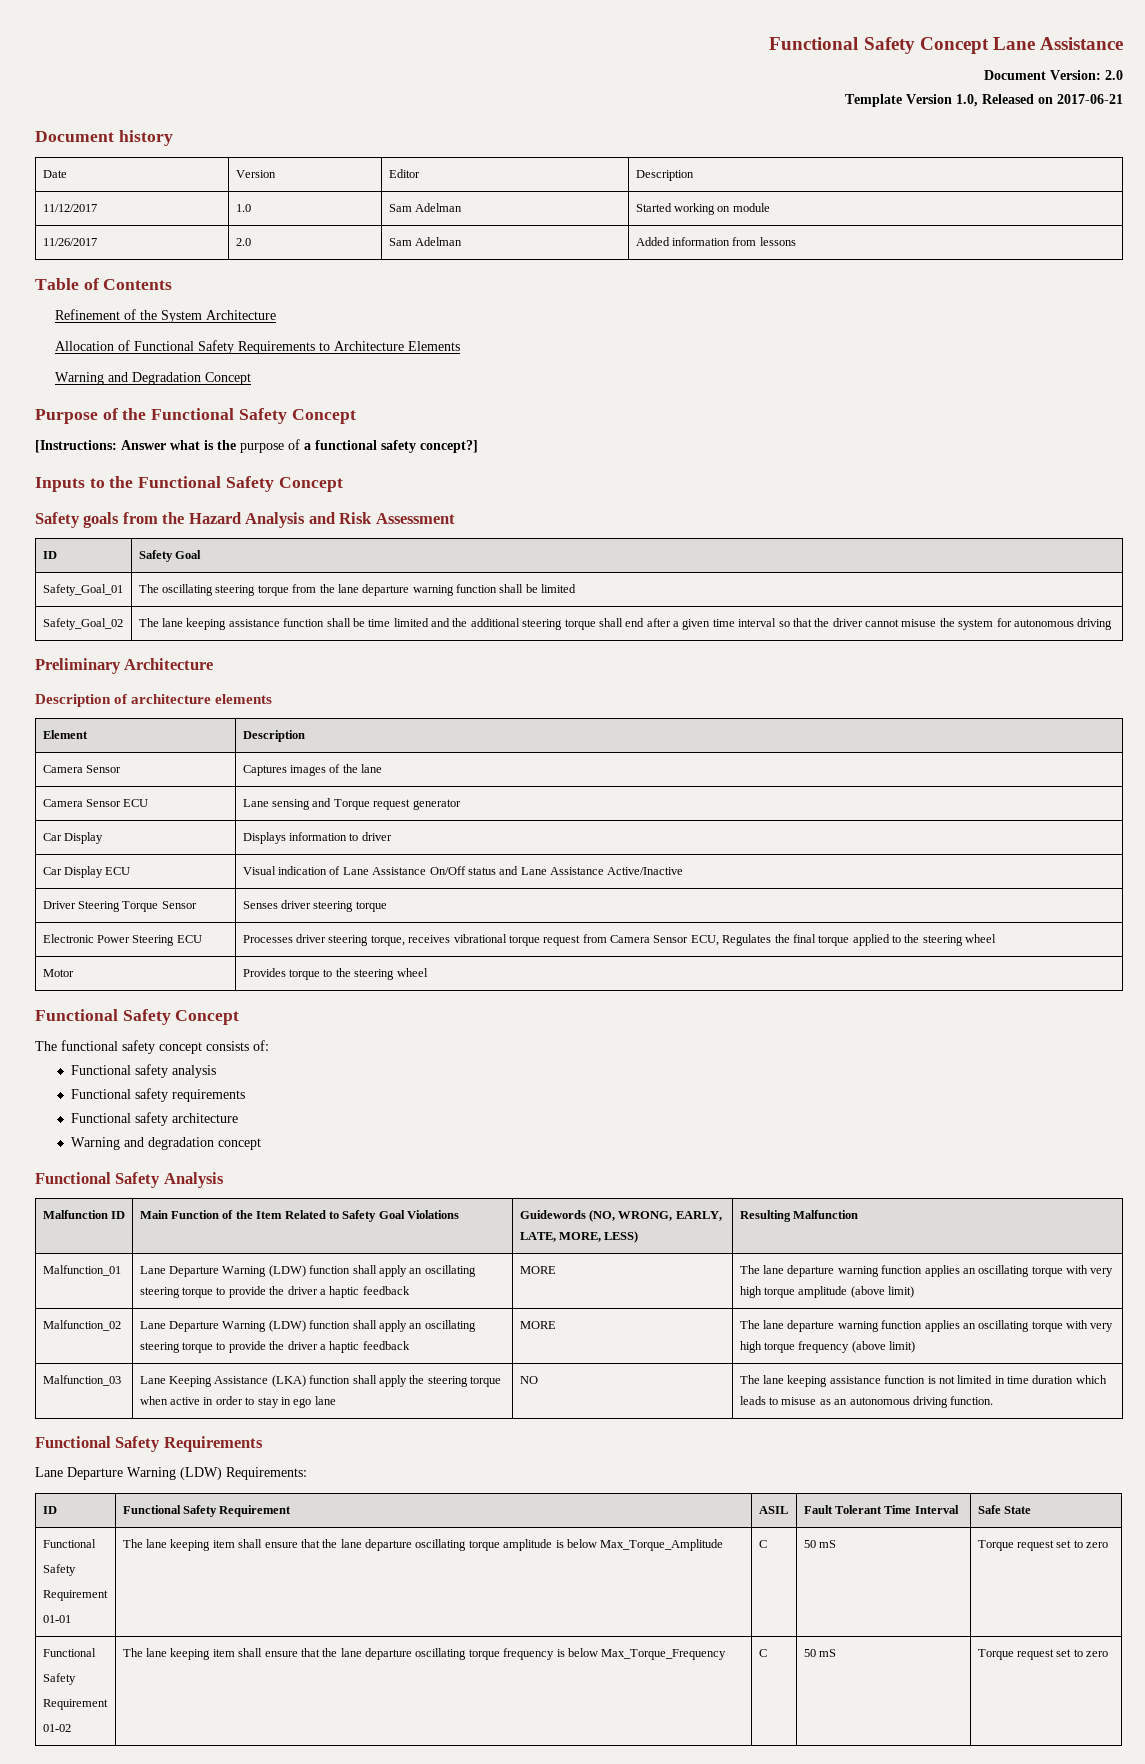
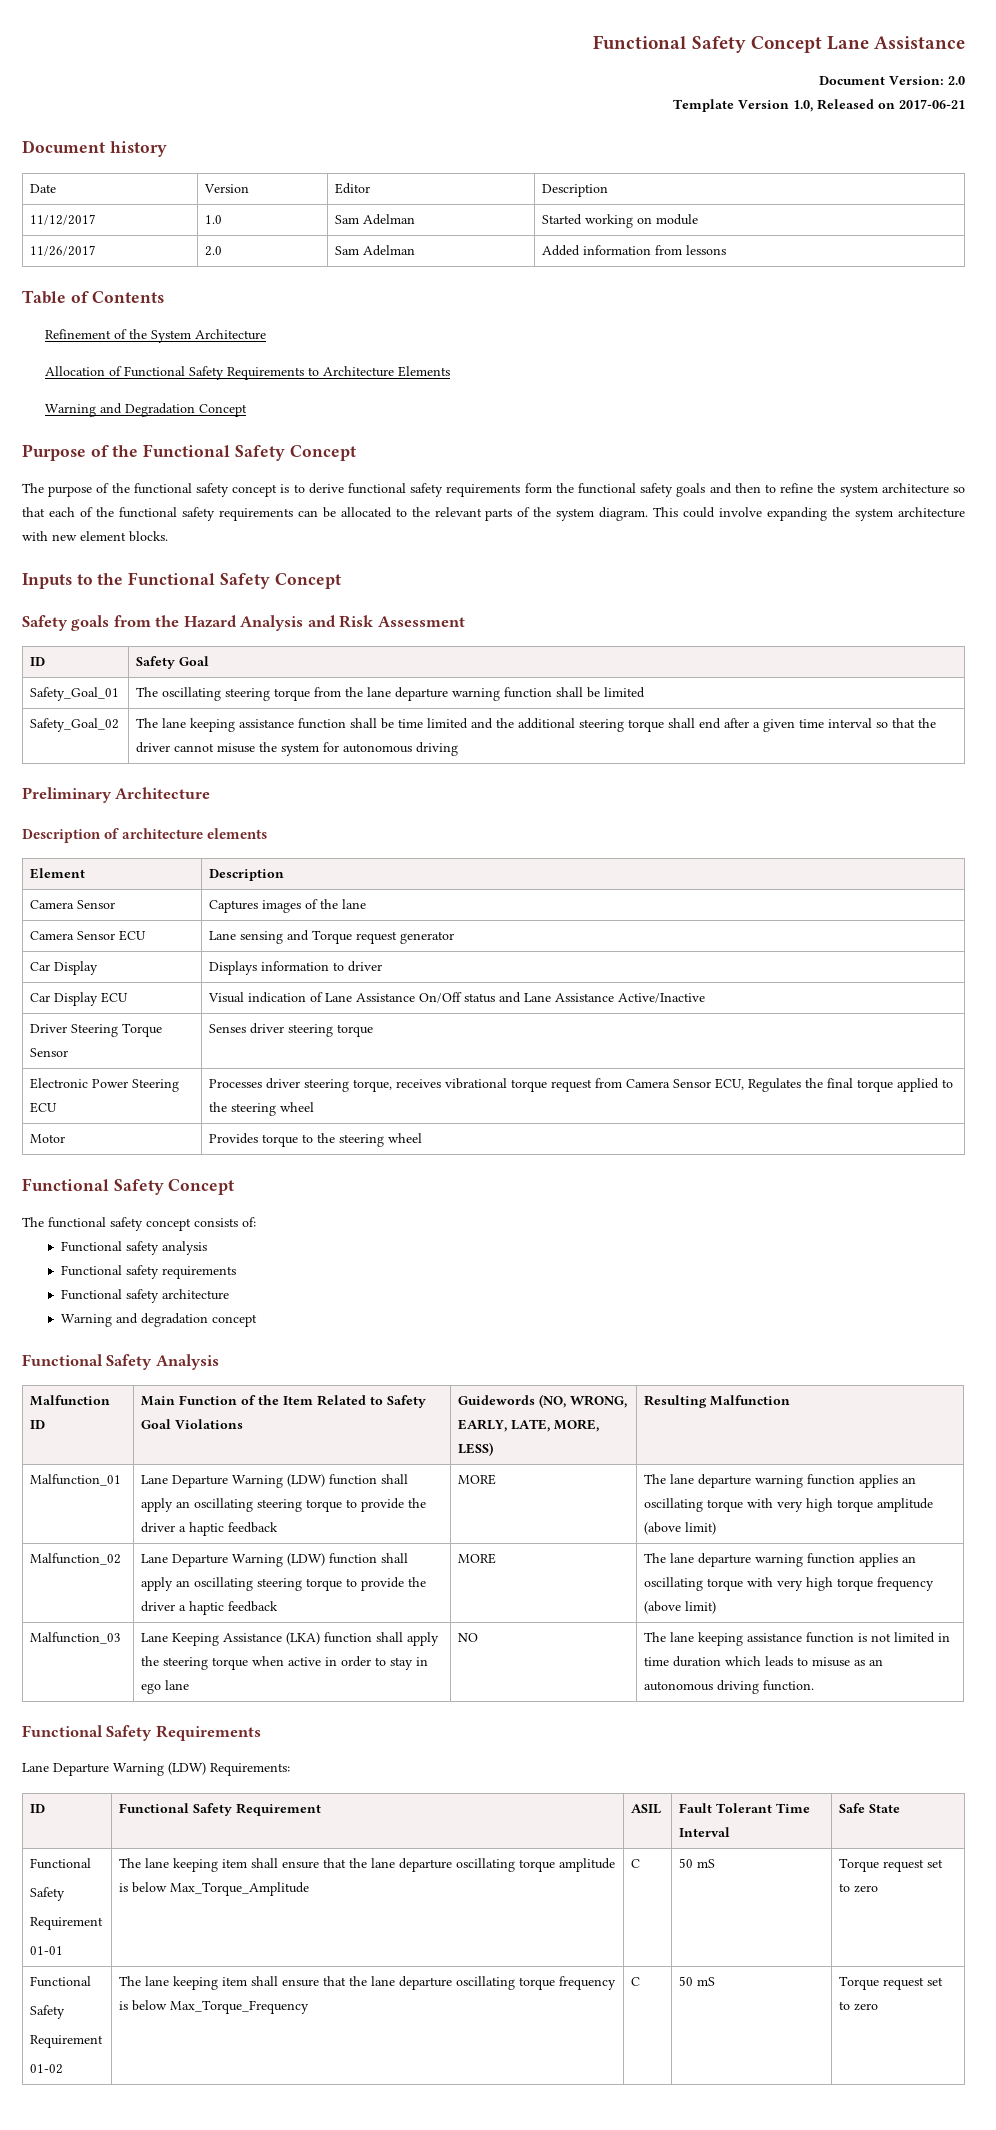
[35,440,236,453] [Instructions: Answer what is the -> [22,483,44,493] The
[304,440,478,453] a functional safety concept?] -> [111,483,966,497] [22,507,966,521] [22,531,168,542] the functional safety concept is to derive functional safety requirements form the functional safety goals and then to refine the system architecture so that each of the functional safety requirements can be allocated to the relevant parts of the system diagram. This could involve expanding the system architecture with new element blocks.

